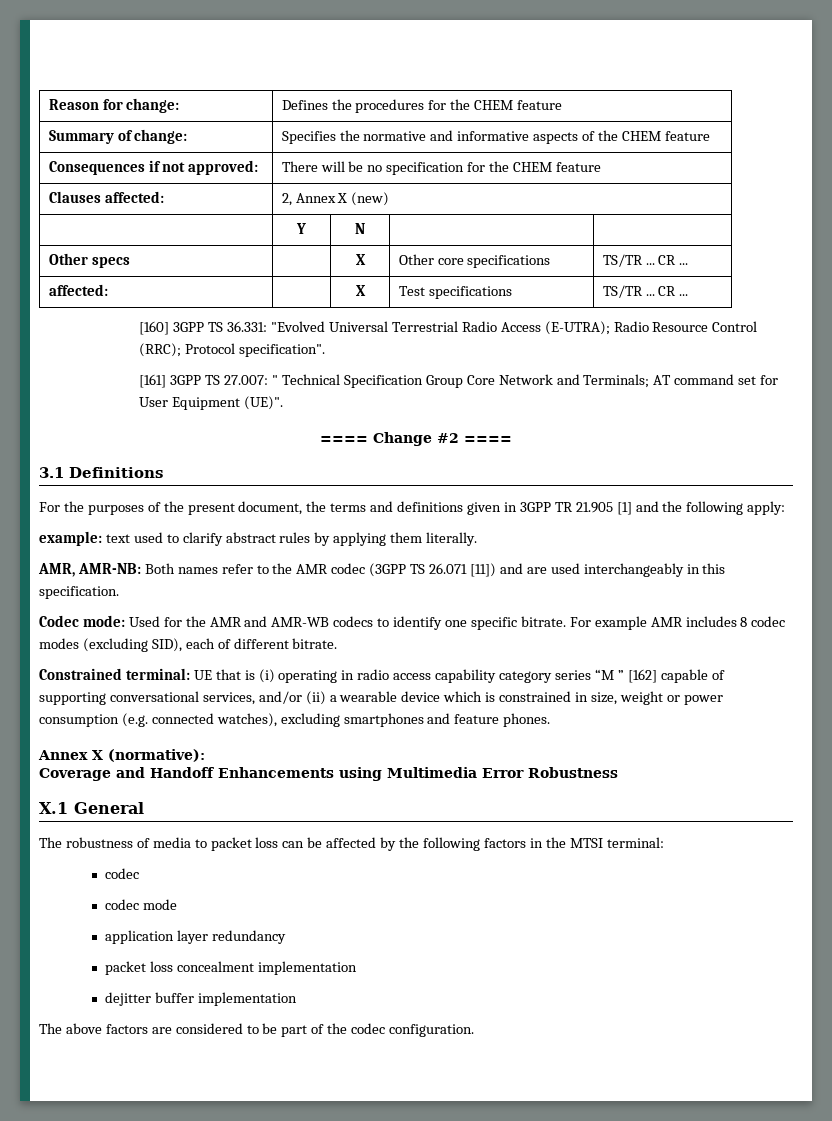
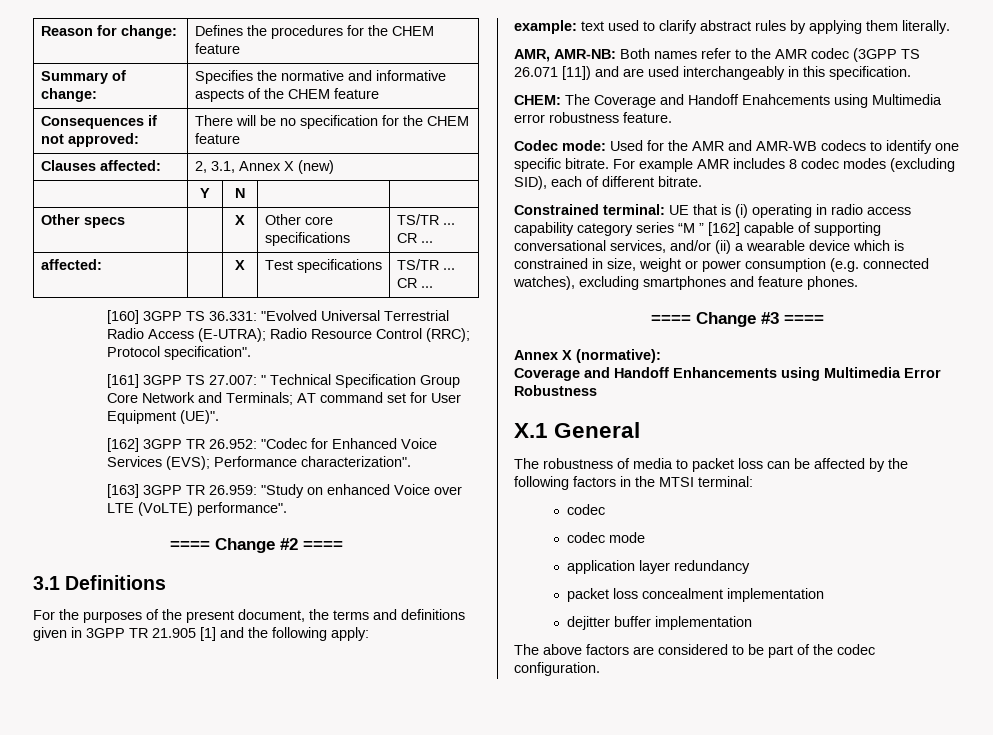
(292, 199) none -> [210,161,235,173] 3.1,
(284, 403) none -> [107,438,438,452] [107,456,412,470] [107,484,463,498] [107,502,288,516] // [162] 3GPP TR 26.952: "Codec for Enhanced Voice Services (EVS); Performance characterization". // [163] 3GPP TR 26.959: "Study on enhanced Voice over LTE (VoLTE) performance".
(119, 592) none -> [514,94,942,108] [514,112,672,123] // CHEM: The Coverage and Handoff Enahcements using Multimedia error robustness feature.
(551, 720) none -> [650,312,824,327] // ==== Change #3 ====

